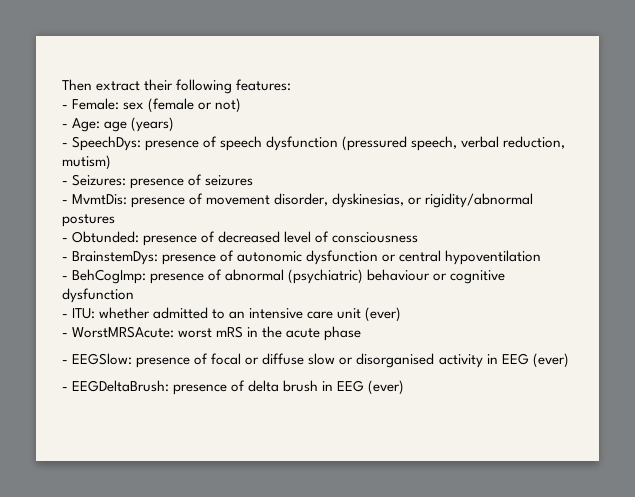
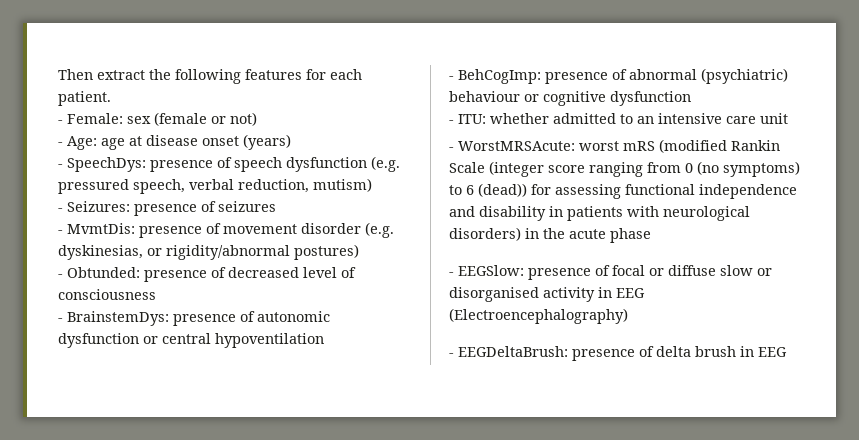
[144,79,292,94] their following features: -> [149,69,362,84] [58,91,111,106] the following features for each patient.
(128, 126) none -> [129,135,239,146] at disease onset
[342,136,408,151] (pressured -> [371,156,400,172] [58,179,129,194] (e.g. pressured
[274,193,329,206] disorder, -> [301,222,394,238] disorder (e.g.
[62,214,115,227] postures -> [294,244,359,260] postures)
[365,307,402,322] (ever) -> (788, 118) none
(244, 332) none -> [659,139,780,153] [449,161,800,177] [449,183,797,199] [449,206,750,221] [449,227,521,241] (modified Rankin Scale (integer score ranging from 0 (no symptoms) to 6 (dead)) for assessing functional independence and disability in patients with neurological disorders)
[532,353,569,368] (ever) -> [449,308,628,324] (Electroencephalography)
[368,380,405,395] (ever) -> (787, 352) none

